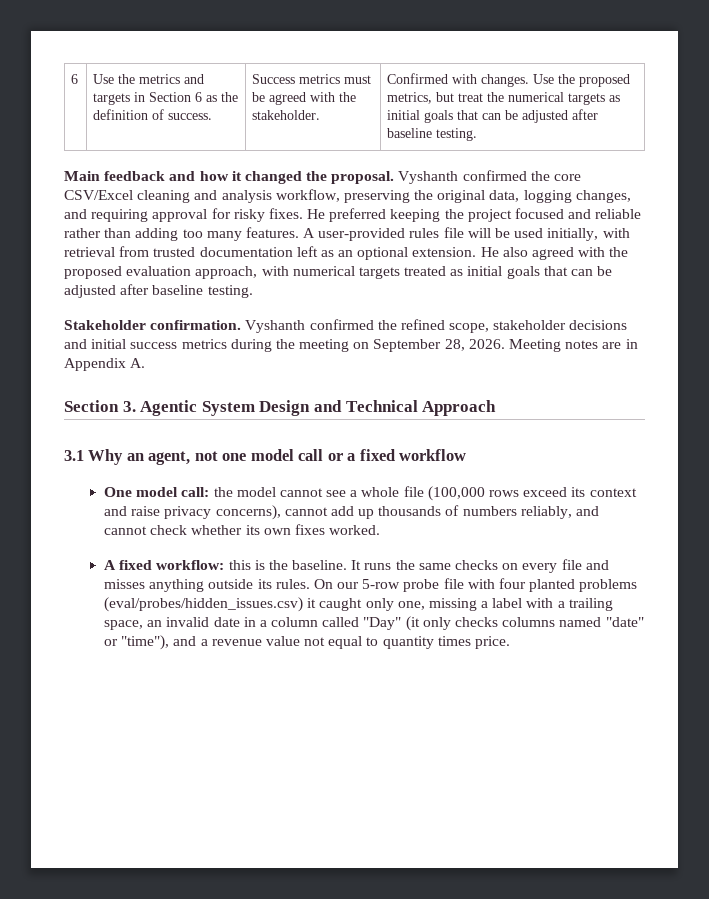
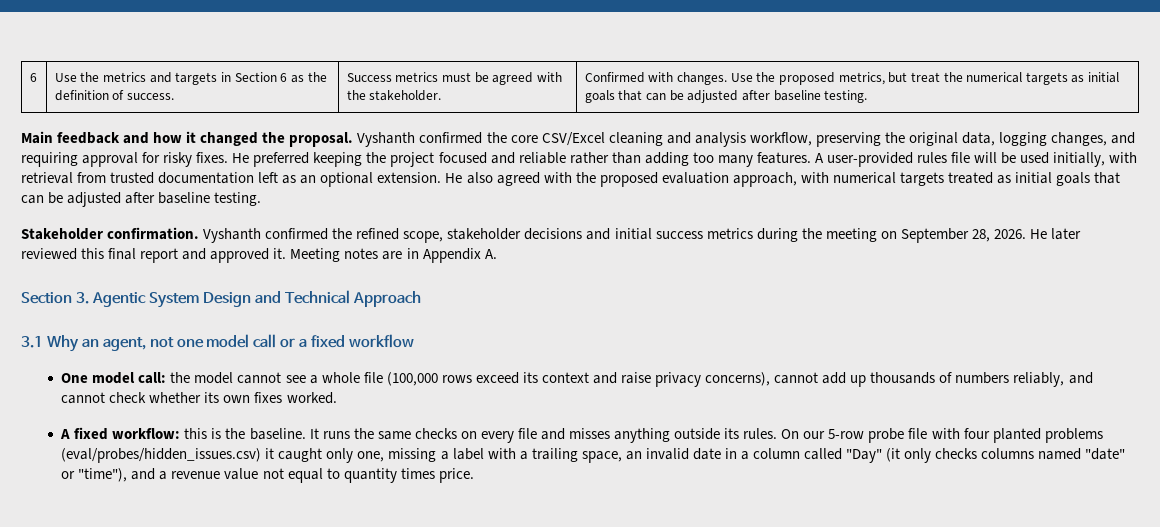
(505, 344) none -> [1029,228,1082,240] [21,248,287,263] He later reviewed this final report and approved it.

